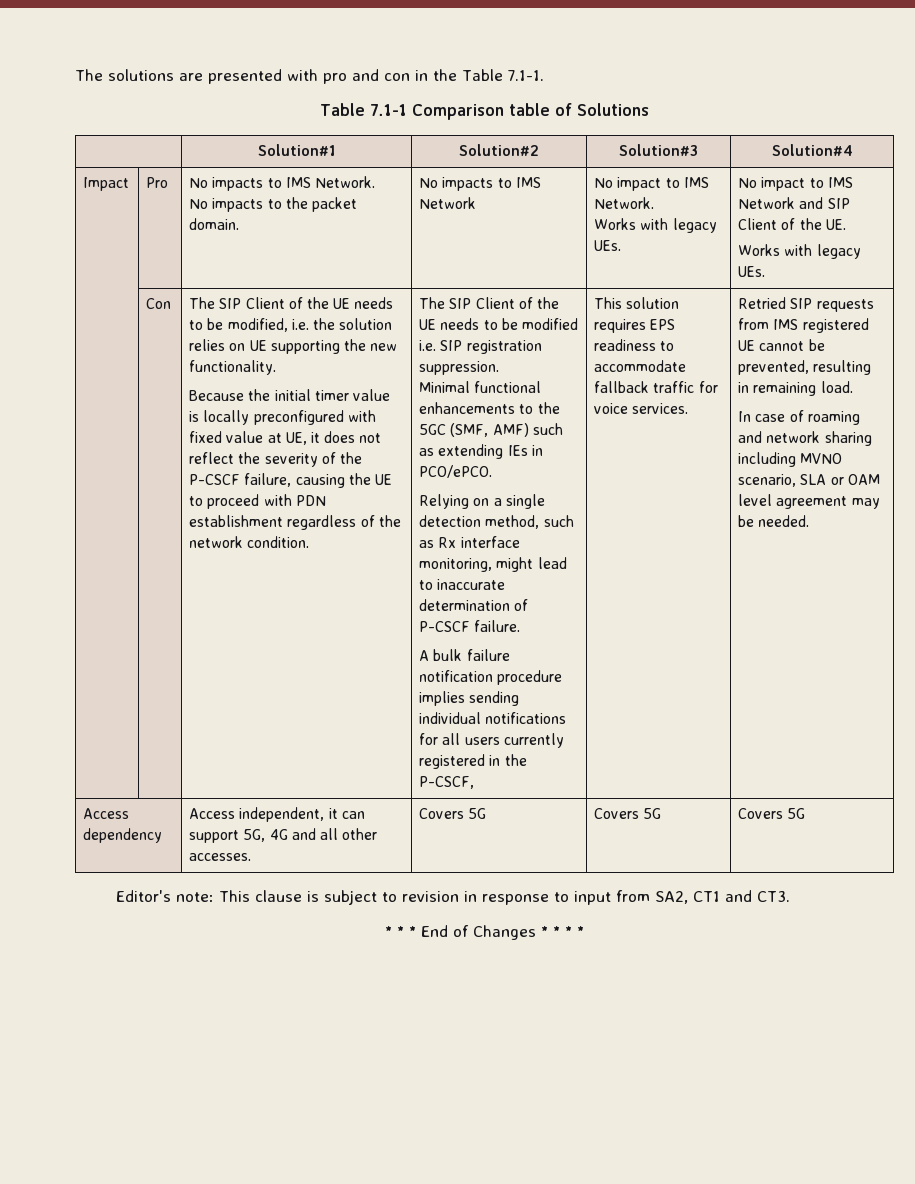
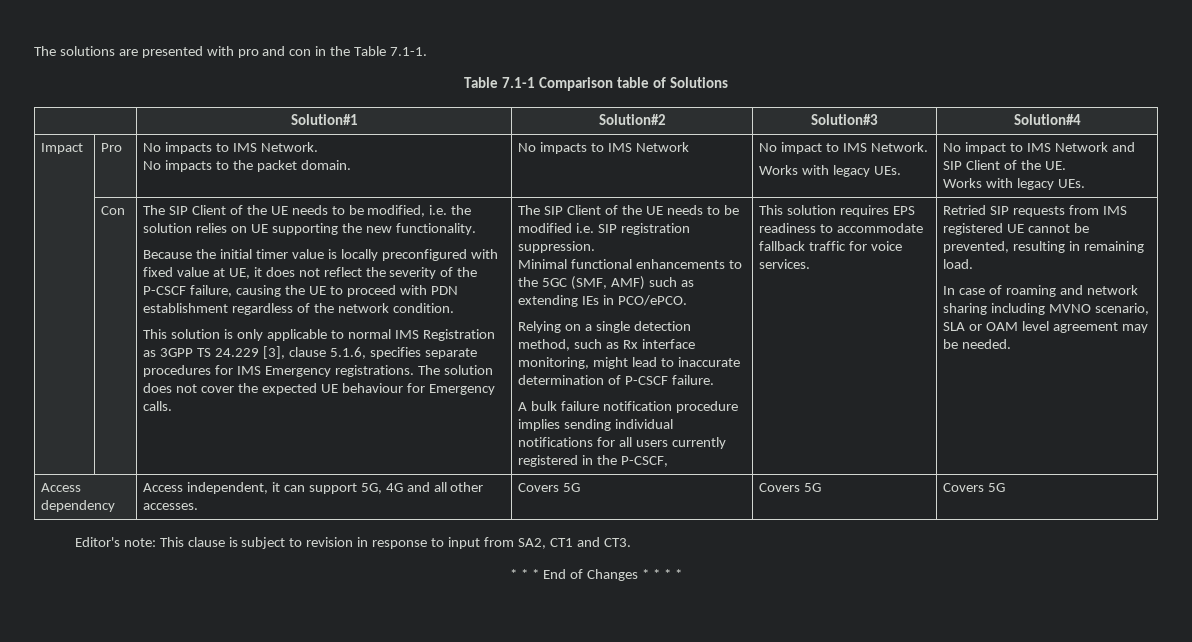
(310, 542) none -> [143,329,495,341] [143,346,477,359] [143,365,493,377] [143,383,495,395] [143,401,173,411] // This solution is only applicable to normal IMS Registration as 3GPP TS 24.229 [3], clause 5.1.6, specifies separate procedures for IMS Emergency registrations. The solution does not cover the expected UE behaviour for Emergency calls.

